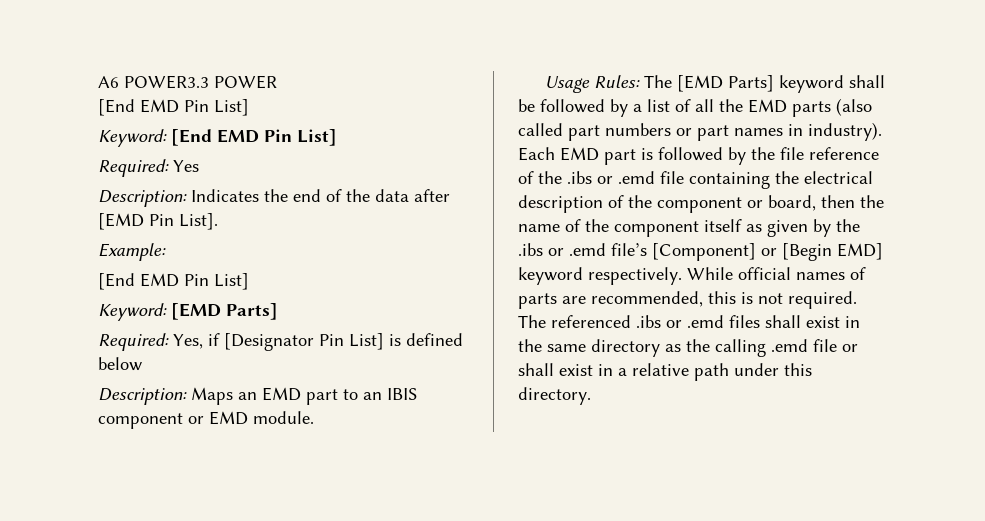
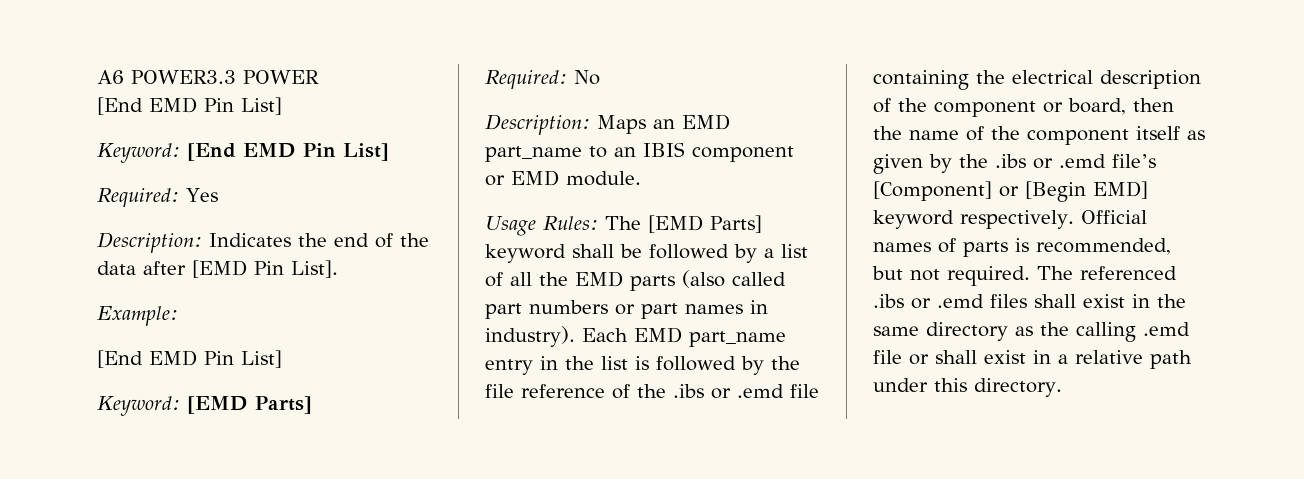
[173,333,463,351] [98,357,142,371] Yes, if [Designator Pin List] is defined below -> [574,70,600,85] No
[306,389,338,405] part -> [485,146,582,162] part_name
[604,149,636,165] part -> [689,331,786,347] [485,356,628,375] part_name entry in the list
[687,267,791,280] While official -> [1080,210,1147,224] Official
[562,291,753,307] are recommended, this is -> [1015,238,1171,255] [872,266,903,280] is recommended, but

